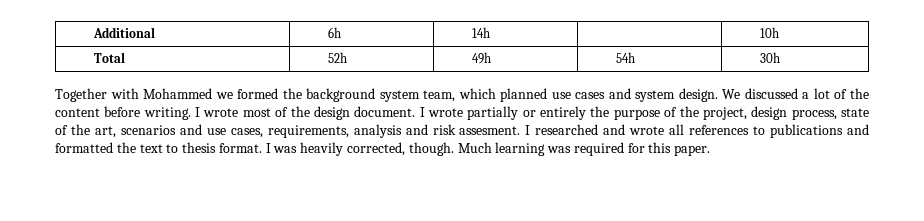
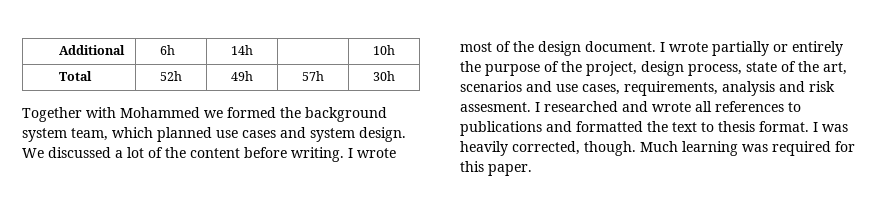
[615,52,635,63] 54h -> [301,71,324,81] 57h

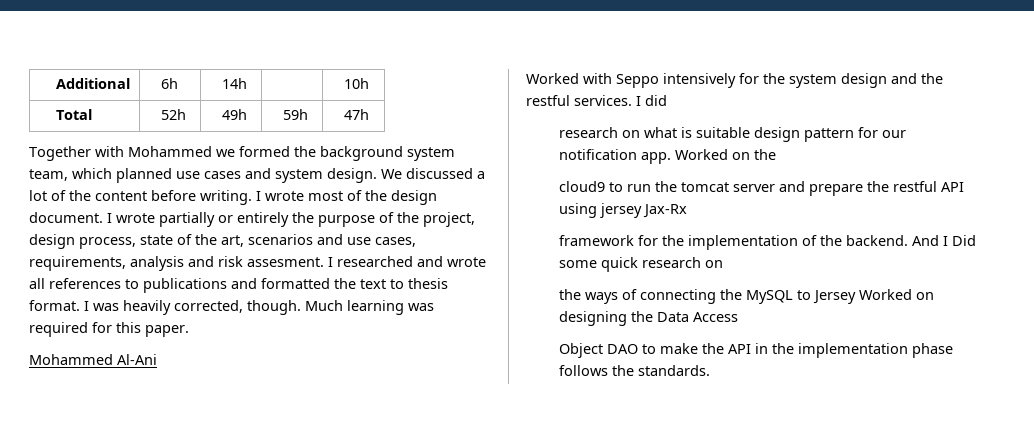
[301,71,324,81] [372,71,395,81] 57h | 30h -> [282,109,308,120] [344,109,370,120] 59h | 47h
(532, 170) none -> [29,354,157,365] [526,73,943,88] [526,95,667,106] [558,127,906,142] [558,149,776,164] [558,181,964,196] [558,203,687,218] [558,235,976,250] [558,257,723,272] [558,289,934,304] [558,311,738,326] [558,343,953,358] [558,365,710,376] // Mohammed Al-Ani // Worked with Seppo intensively for the system design and the restful services. I did // research on what is suitable design pattern for our notification app. Worked on the // cloud9 to run the tomcat server and prepare the restful API using jersey Jax-Rx // framework for the implementation of the backend. And I Did some quick research on // the ways of connecting the MySQL to Jersey Worked on designing the Data Access // Object DAO to make the API in the implementation phase follows the standards.

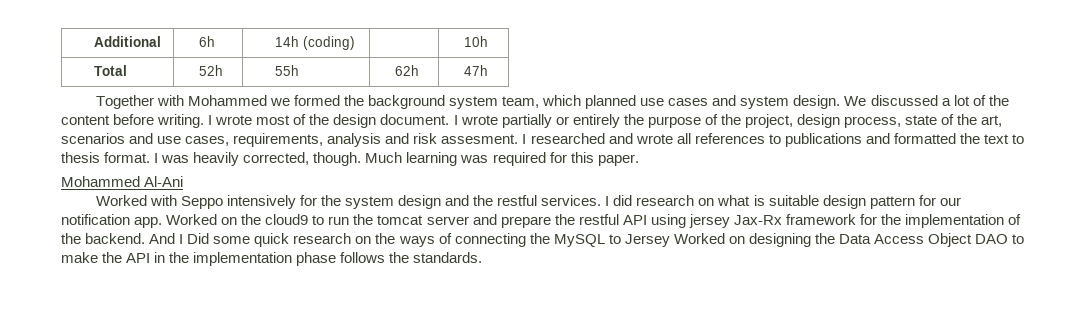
(247, 83) none -> [302,36,355,50] (coding)
[221,109,247,120] [282,109,308,120] 49h | 59h -> [274,65,299,76] [394,65,419,76] 55h | 62h
(667, 100) // -> (633, 200) none
(776, 154) // -> (262, 219) none
(687, 211) // -> (782, 220) none
(723, 264) // -> (372, 240) none
(738, 317) // -> (925, 239) none

